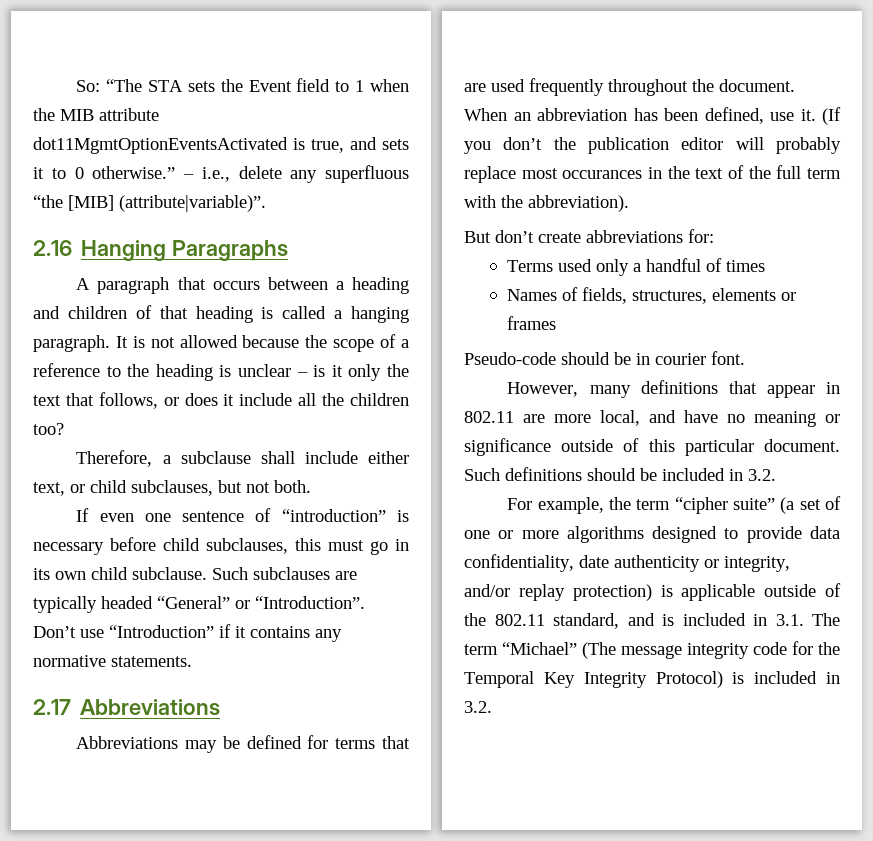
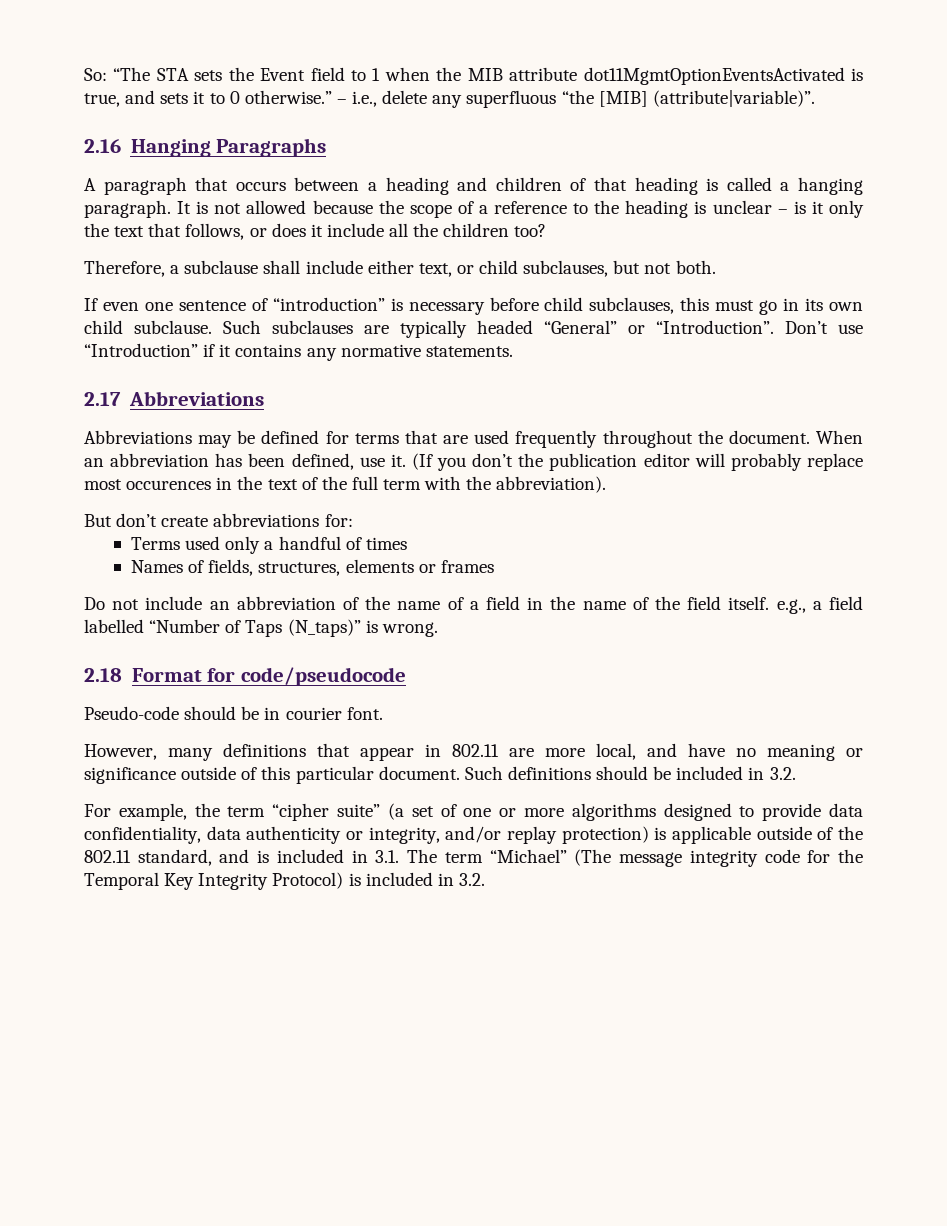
[562,170,643,179] occurances -> [126,480,212,490] occurences
(556, 323) none -> [84,596,864,614] [84,619,438,637] [84,667,406,686] // Do not include an abbreviation of the name of a field in the name of the field itself. e.g., a field labelled “Number of Taps (N_taps)” is wrong. // 2.18 Format for code/pseudocode
[579,555,609,568] date -> [206,826,241,840] data

